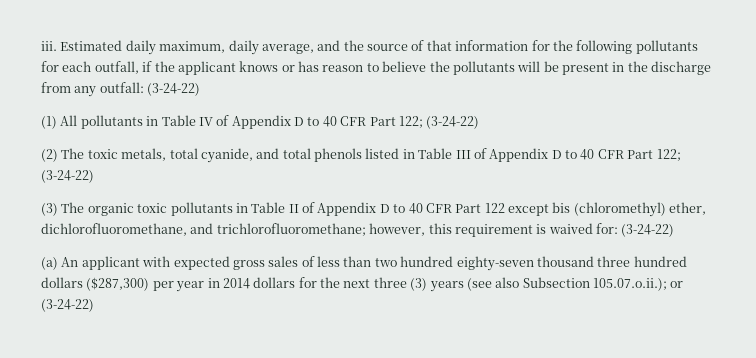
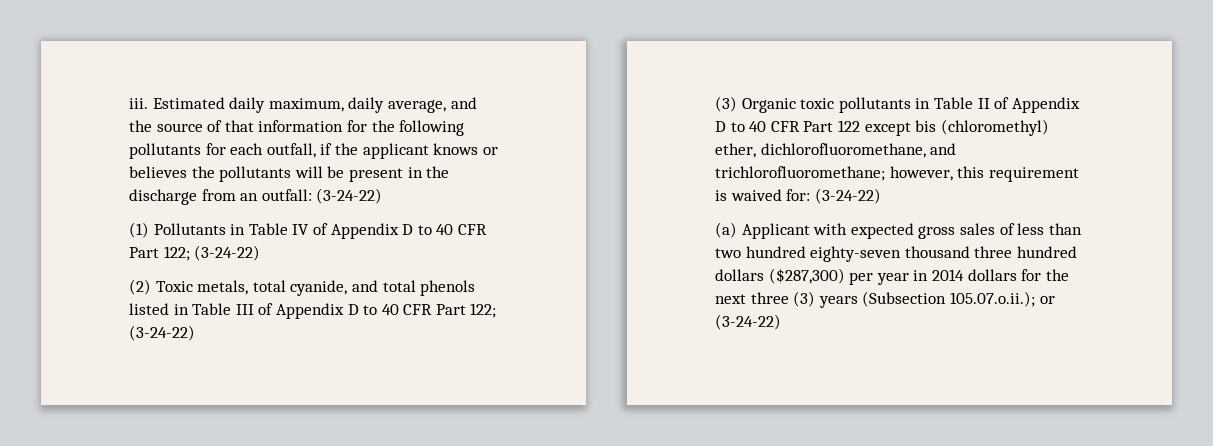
[298,61,427,72] has reason to believe -> [129,166,187,178] believes
[74,86,97,97] any -> [240,193,259,201] an
[60,115,143,129] All pollutants -> [153,223,226,235] Pollutants
[61,148,118,159] The toxic -> [155,281,193,292] Toxic
[61,202,134,216] The organic -> [741,98,796,113] Organic
[61,256,140,270] An applicant -> [741,223,810,239] Applicant
[466,277,590,291] (see also Subsection -> [862,291,947,307] (Subsection

